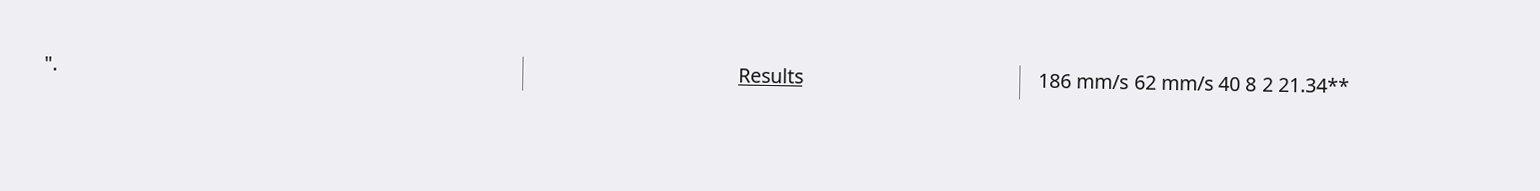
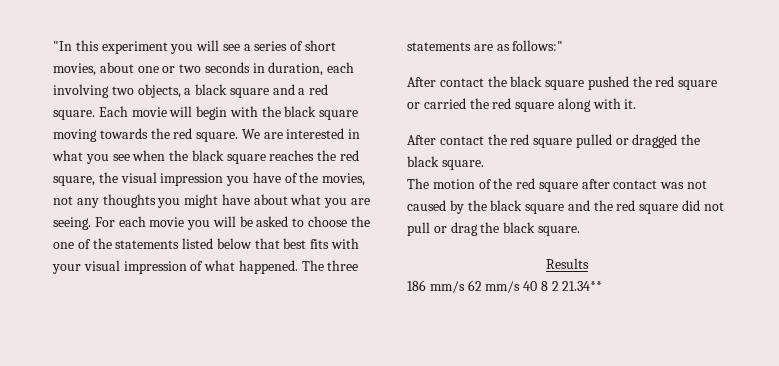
[44,56,58,71] ". -> [53,40,337,54] [53,62,355,76] [53,84,329,98] [53,106,359,120] [53,128,361,142] [52,150,360,164] [53,172,366,186] [53,194,371,208] [53,216,370,230] [53,238,360,249] [52,260,359,274] [407,40,564,51] [407,76,718,90] [407,98,637,112] [407,134,701,148] [407,156,484,170] [407,178,708,192] [407,200,724,214] [407,222,580,236] "In this experiment you will see a series of short movies, about one or two seconds in duration, each involving two objects, a black square and a red square. Each movie will begin with the black square moving towards the red square. We are interested in what you see when the black square reaches the red square, the visual impression you have of the movies, not any thoughts you might have about what you are seeing. For each movie you will be asked to choose the one of the statements listed below that best fits with your visual impression of what happened. The three statements are as follows:" // After contact the black square pushed the red square or carried the red square along with it. // After contact the red square pulled or dragged the black square. // The motion of the red square after contact was not caused by the black square and the red square did not pull or drag the black square.

